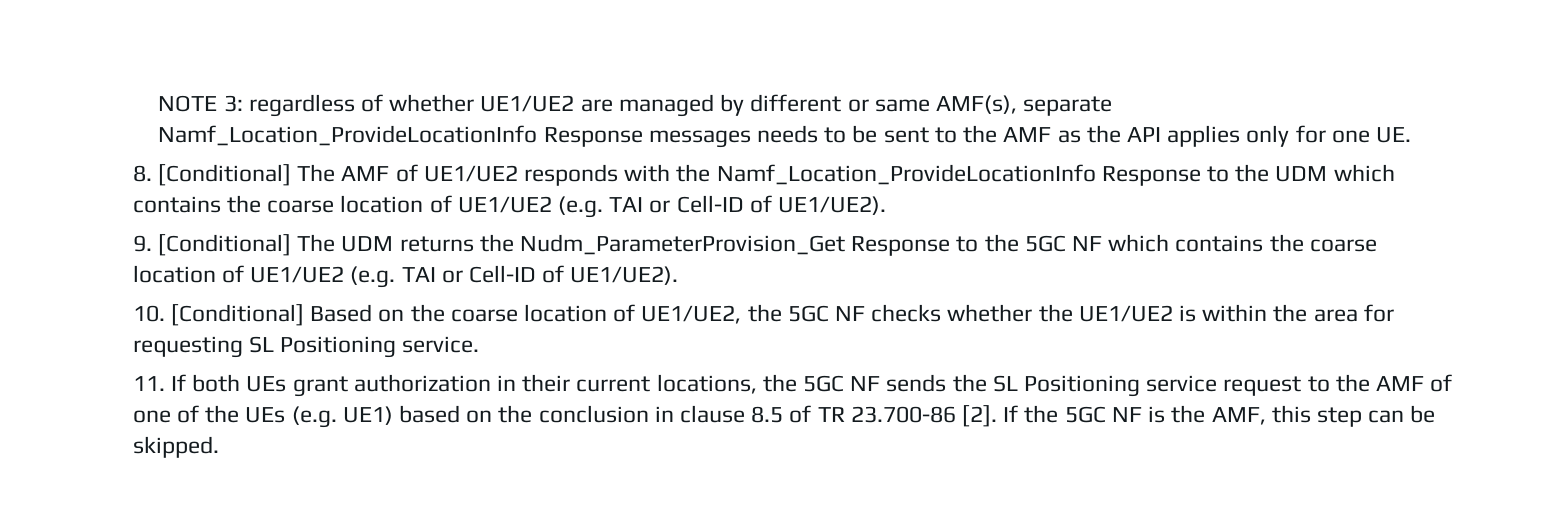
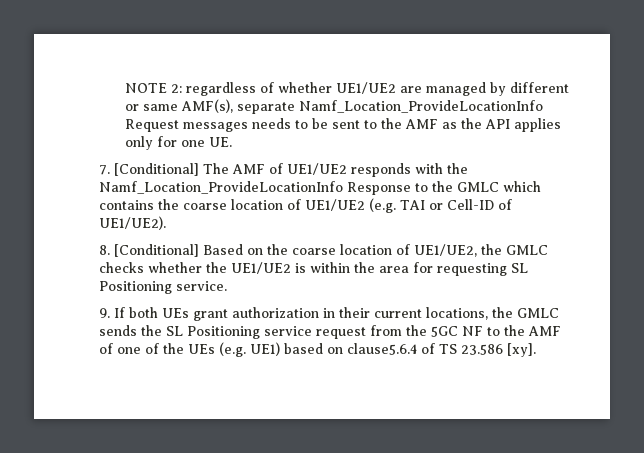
[223,95,243,112] 3: -> [170,84,182,93] 2:
[543,127,643,147] Response -> [124,119,179,132] Request
[132,165,152,182] 8. -> [98,165,110,175] 7.
[1275,166,1328,182] UDM -> [456,182,499,192] GMLC
[132,234,1377,256] [132,265,679,288] [132,305,165,322] 9. [Conditional] The UDM returns the Nudm_ParameterProvision_Get Response to the 5GC NF which contains the coarse location of UE1/UE2 (e.g. TAI or Cell-ID of UE1/UE2). // 10. -> [98,245,110,255] 8.
[787,305,866,322] 5GC NF -> [505,245,548,255] GMLC
[132,376,165,391] 11. -> [98,308,110,318] 9.
[803,375,881,392] 5GC NF -> [516,308,559,318] GMLC
(1302, 386) none -> [369,325,483,337] from the 5GC NF
[498,405,1436,427] [132,436,219,458] the conclusion in clause 8.5 of TR 23.700-86 [2]. If the 5GC NF is the AMF, this step can be skipped. -> [346,343,536,357] clause5.6.4 of TS 23.586 [xy].

